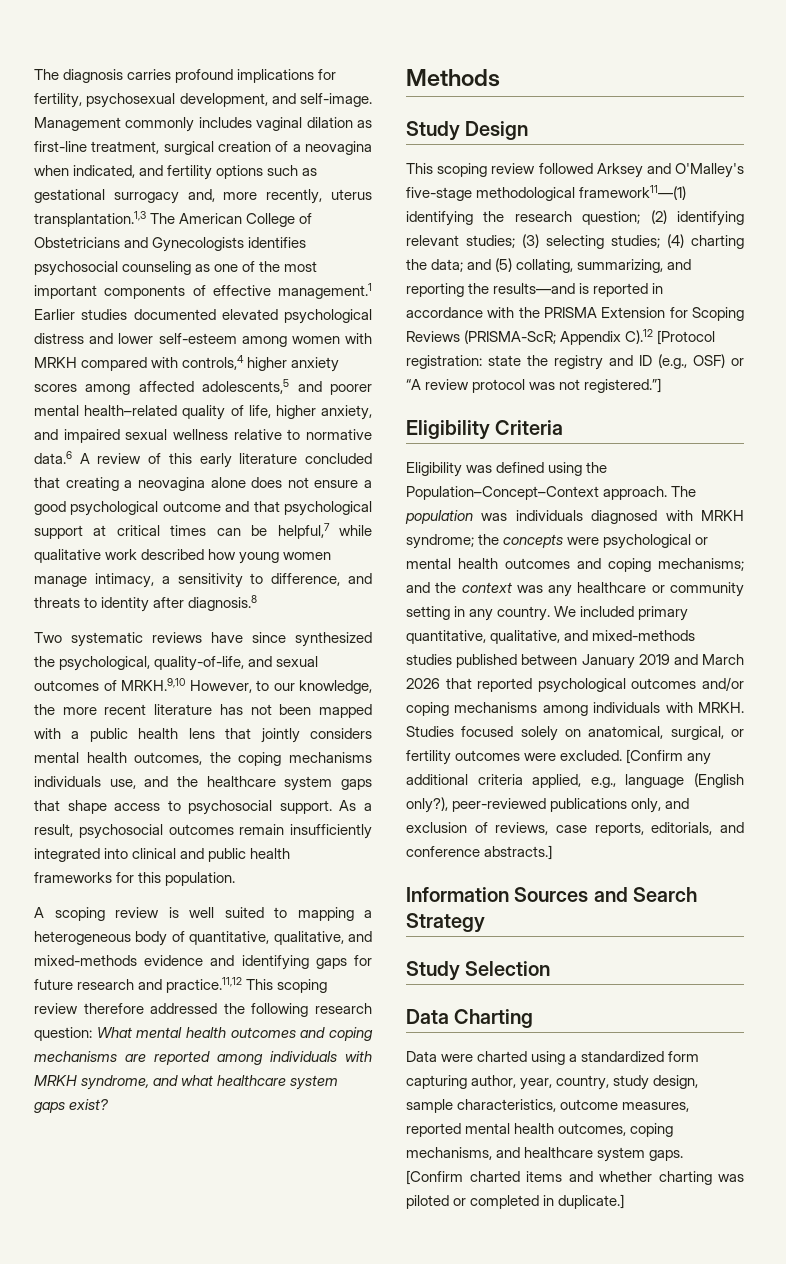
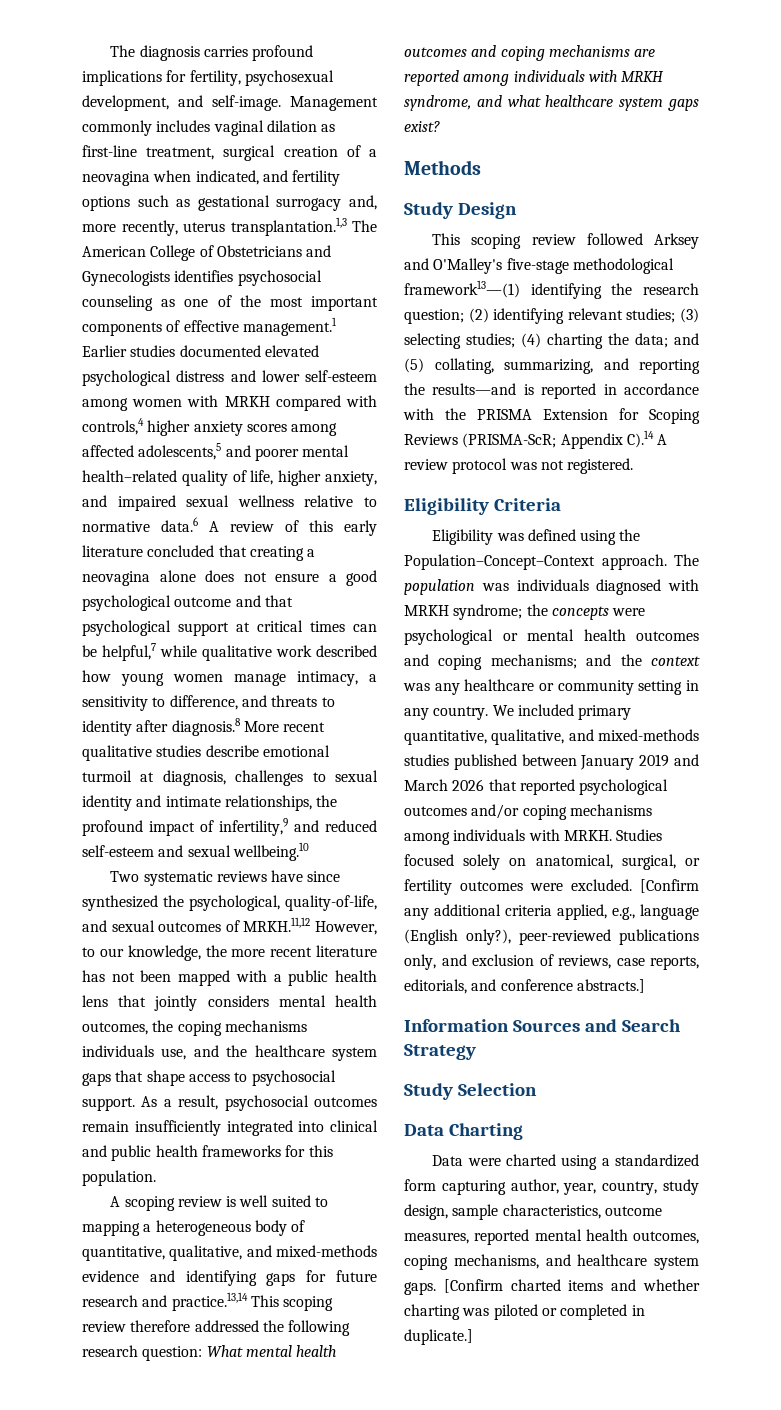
(258, 603) none -> [243,721,326,732] [82,745,330,761] [82,770,378,786] [82,795,338,811] [82,818,377,836] [82,842,309,861] More recent qualitative studies describe emotional turmoil at diagnosis, challenges to sexual identity and intimate relationships, the profound impact of infertility,9 and reduced self-esteem and sexual wellbeing.10
[121,678,185,691] MRKH.9,10 -> [243,917,311,932] MRKH.11,12
[166,977,243,993] practice.11,12 -> [171,1292,248,1311] practice.13,14
[579,185,687,200] framework11—(1) -> [404,280,520,298] framework13—(1)
[625,329,716,345] [406,354,744,370] [406,379,421,390] C).12 [Protocol registration: state the registry and ID (e.g., OSF) or “A -> [626,430,668,448] C).14 A
[584,378,662,393] registered.”] -> [567,458,634,474] registered.

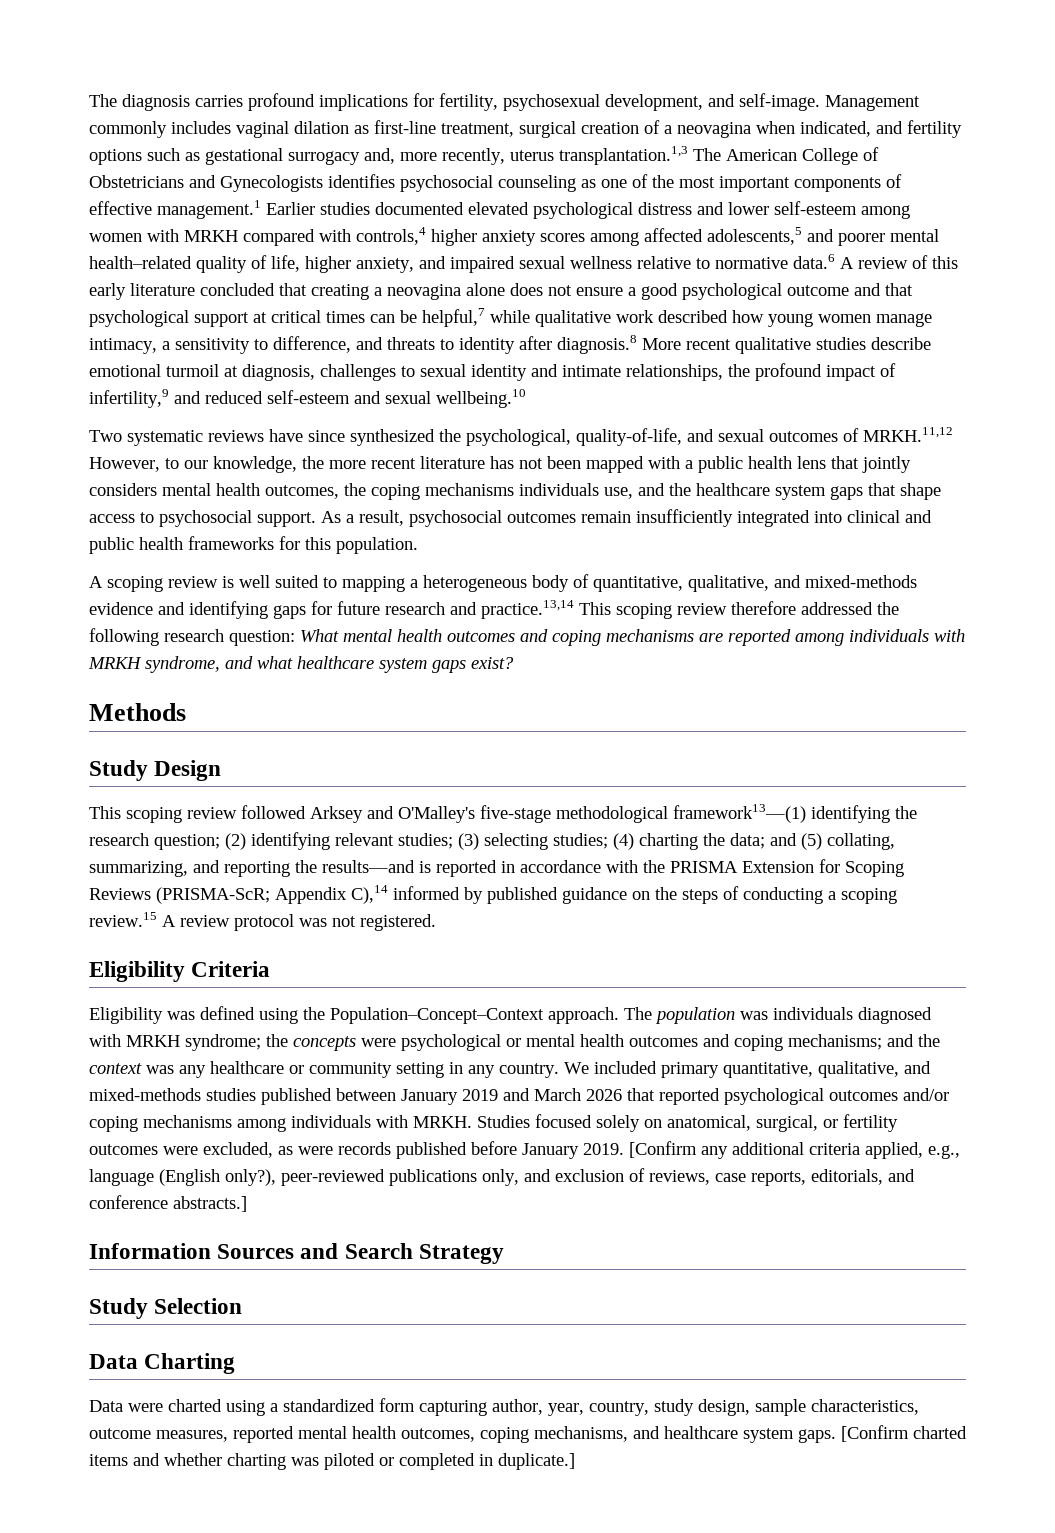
[626,430,654,448] C).14 -> [351,885,897,904] [89,912,157,927] C),14 informed by published guidance on the steps of conducting a scoping review.15
[571,879,632,891] excluded. -> [203,1141,624,1159] excluded, as were records published before January 2019.

